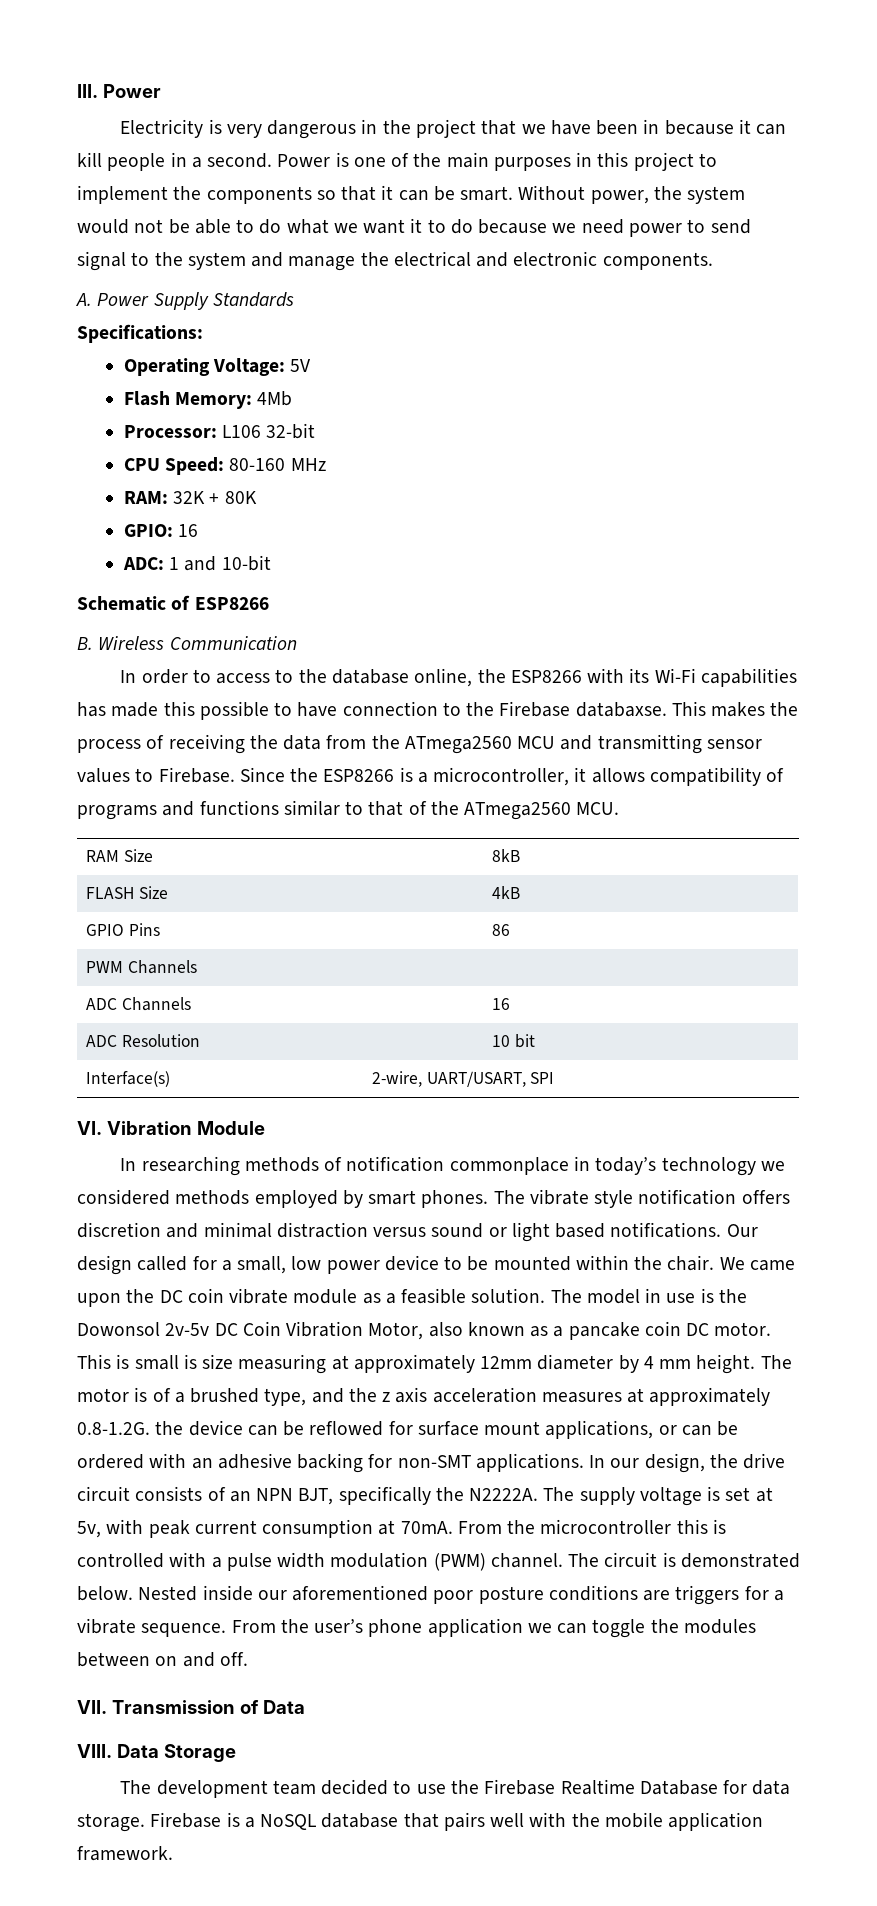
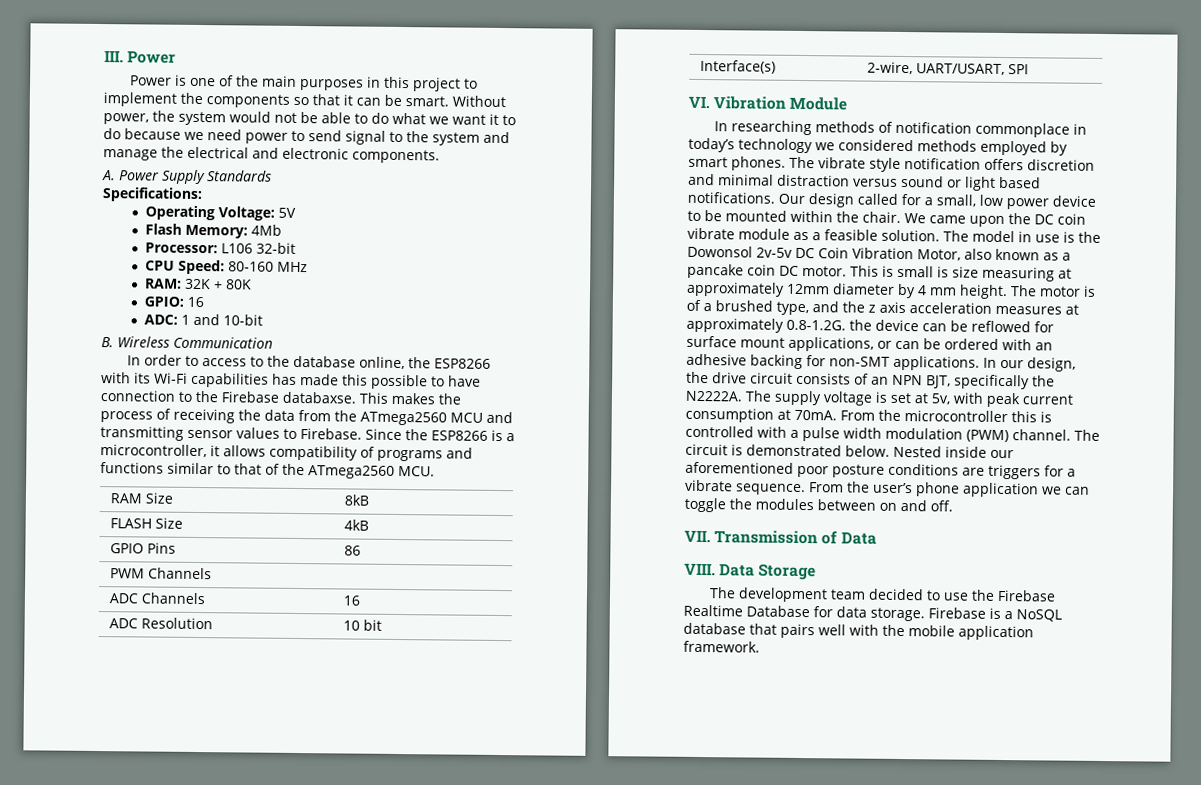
[120,119,787,139] [77,152,273,171] Electricity is very dangerous in the project that we have been in because it can kill people in a second. -> (177, 57) none
[77,595,269,611] // Schematic of ESP8266 -> (264, 320) none

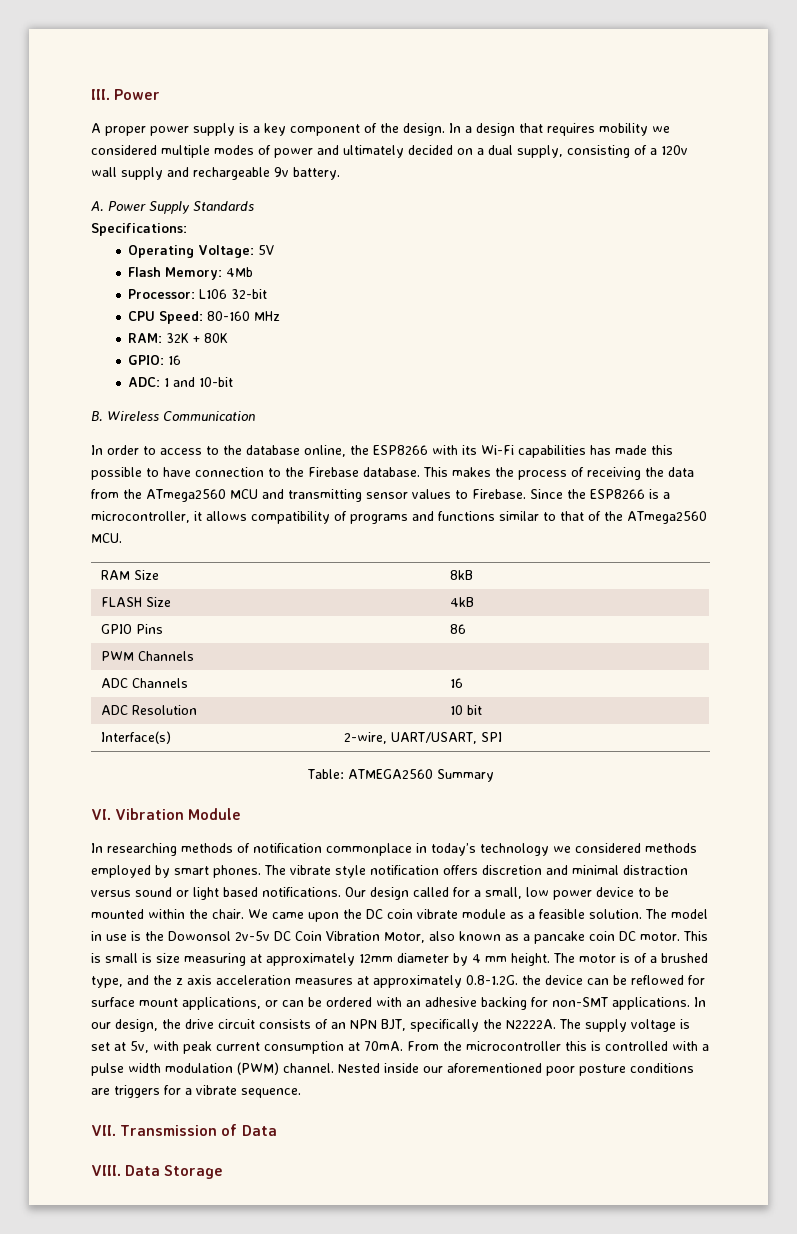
[130,74,479,92] [103,92,506,108] [103,110,516,126] [103,128,510,146] [103,146,440,164] Power is one of the main purposes in this project to implement the components so that it can be smart. Without power, the system would not be able to do what we want it to do because we need power to send signal to the system and manage the electrical and electronic components. -> [91,123,670,136] [91,145,688,158] [91,167,340,180] A proper power supply is a key component of the design. In a design that requires mobility we considered multiple modes of power and ultimately decided on a dual supply, consisting of a 120v wall supply and rechargeable 9v battery.
[282,391,356,404] databaxse. -> [363,467,420,477] database.
(1029, 69) none -> [306,769,494,782] // Table: ATMEGA2560 Summary
[1074,429,1100,441] [685,443,890,457] The circuit is demonstrated below. -> (334, 1068) none
[809,481,1090,498] [684,497,953,513] From the user’s phone application we can toggle the modules between on and off. -> (301, 1093) none
[709,587,1057,603] [683,604,1062,622] [683,622,1034,641] [683,640,760,653] // The development team decided to use the Firebase Realtime Database for data storage. Firebase is a NoSQL database that pairs well with the mobile application framework. -> (224, 1172) none

